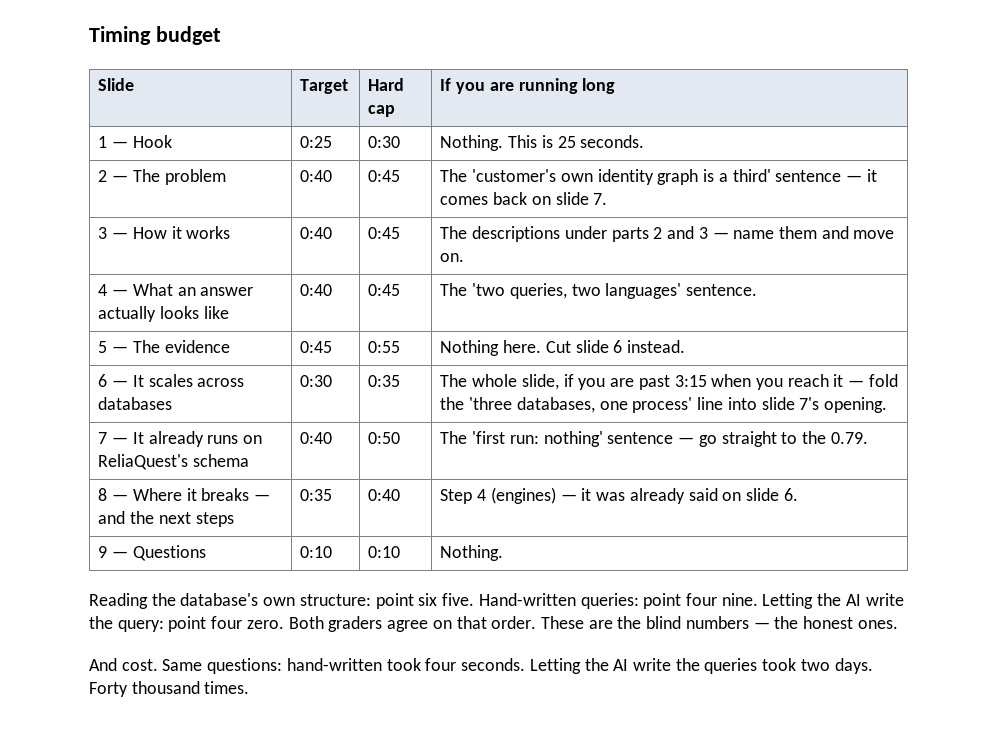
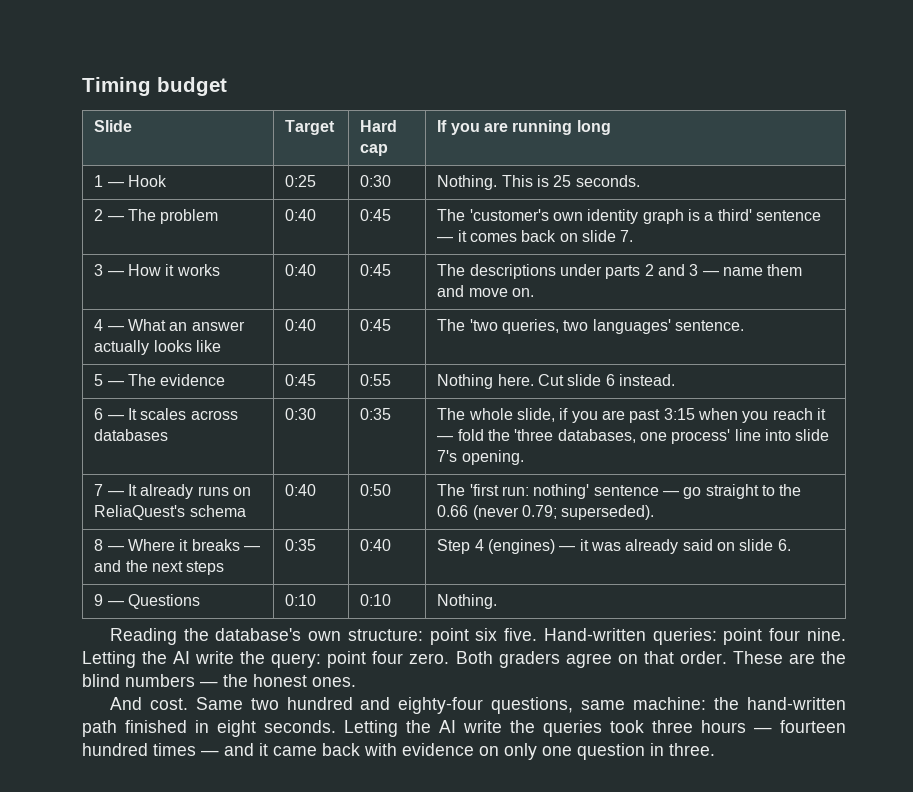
[830,432,868,444] 0.79. -> [437,505,655,520] 0.66 (never 0.79; superseded).
[207,658,457,674] questions: hand-written took four -> [250,697,847,714] [82,720,256,737] two hundred and eighty-four questions, same machine: the hand-written path finished in eight
[800,658,873,674] [89,681,250,697] two days. Forty thousand times. -> [652,720,846,733] [82,743,715,760] three hours — fourteen hundred times — and it came back with evidence on only one question in three.

